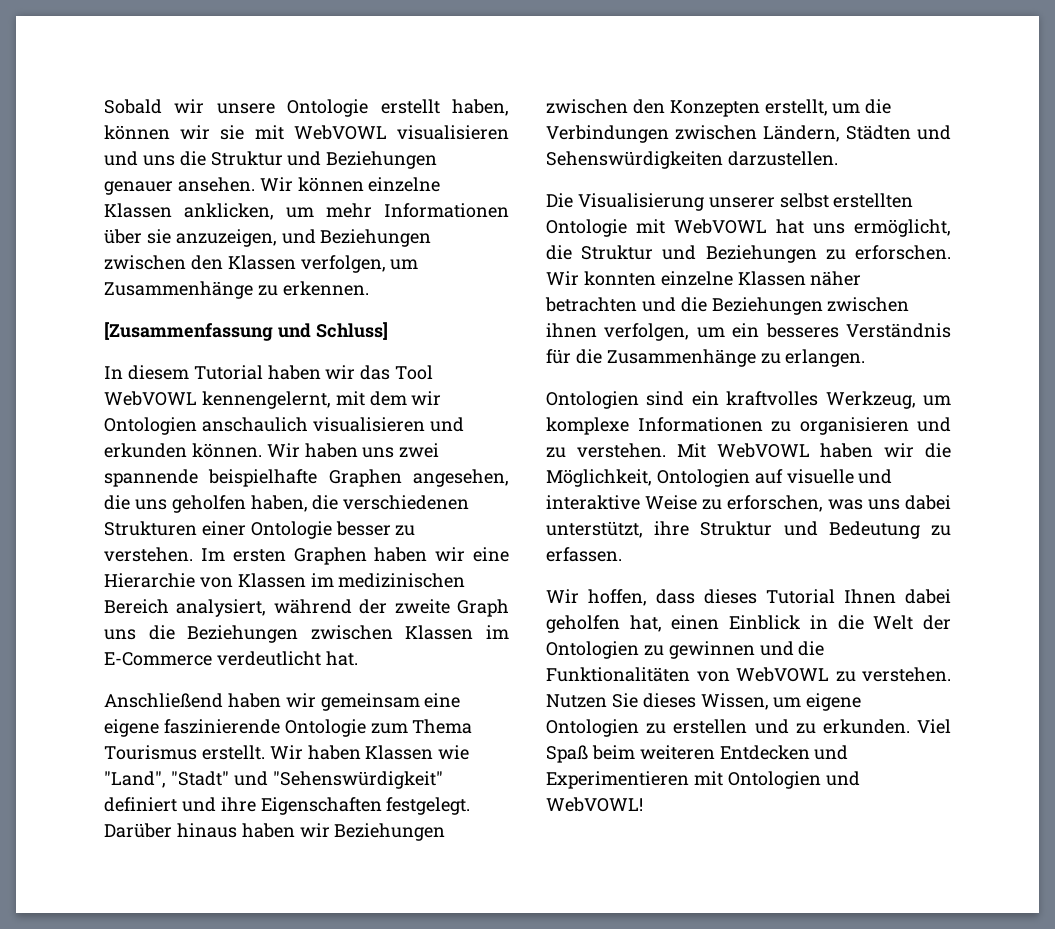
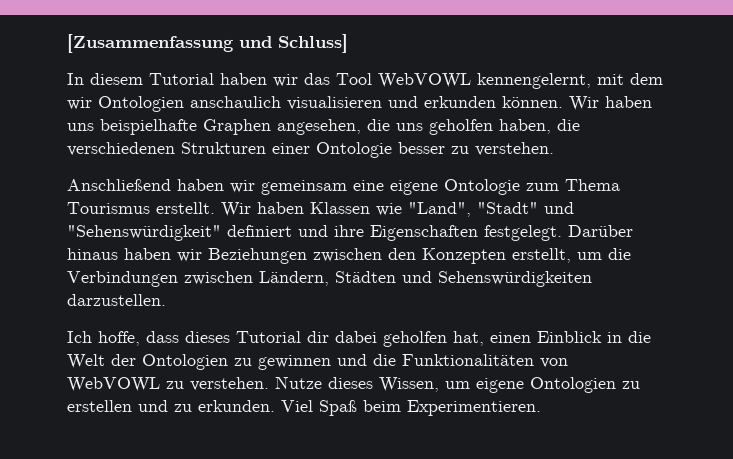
[104,99,509,117] [104,125,509,140] [104,151,438,169] [104,177,441,195] [104,203,509,220] [104,229,432,247] [104,255,419,273] [104,281,369,299] Sobald wir unsere Ontologie erstellt haben, können wir sie mit WebVOWL visualisieren und uns die Struktur und Beziehungen genauer ansehen. Wir können einzelne Klassen anklicken, um mehr Informationen über sie anzuzeigen, und Beziehungen zwischen den Klassen verfolgen, um Zusammenhänge zu erkennen. // -> (67, 43) none
[399,443,440,458] [104,469,198,487] zwei spannende -> (94, 127) none
[200,547,509,565] [104,573,466,588] [104,599,509,617] [104,625,509,643] [104,651,358,666] Im ersten Graphen haben wir eine Hierarchie von Klassen im medizinischen Bereich analysiert, während der zweite Graph uns die Beziehungen zwischen Klassen im E-Commerce verdeutlicht hat. -> (554, 149) none
[163,719,280,734] faszinierende -> (438, 187) none
[546,193,914,211] [546,219,951,237] [546,245,951,263] [546,271,862,286] [545,297,910,315] [546,323,951,341] [546,349,866,367] [546,391,951,409] [546,417,951,435] [546,443,951,458] [546,469,893,487] [546,495,951,512] [546,521,951,539] [546,547,622,562] [546,589,647,606] Die Visualisierung unserer selbst erstellten Ontologie mit WebVOWL hat uns ermöglicht, die Struktur und Beziehungen zu erforschen. Wir konnten einzelne Klassen näher betrachten und die Beziehungen zwischen ihnen verfolgen, um ein besseres Verständnis für die Zusammenhänge zu erlangen. // Ontologien sind ein kraftvolles Werkzeug, um komplexe Informationen zu organisieren und zu verstehen. Mit WebVOWL haben wir die Möglichkeit, Ontologien auf visuelle und interaktive Weise zu erforschen, was uns dabei unterstützt, ihre Struktur und Bedeutung zu erfassen. // Wir hoffen, -> [67,331,140,346] Ich hoffe,
[844,589,896,604] Ihnen -> [307,331,329,343] dir
[546,693,638,708] Nutzen Sie -> [275,376,322,389] Nutze
[639,745,849,760] [546,771,860,789] [546,797,643,812] weiteren Entdecken und Experimentieren mit Ontologien und WebVOWL! -> [407,400,541,416] Experimentieren.

